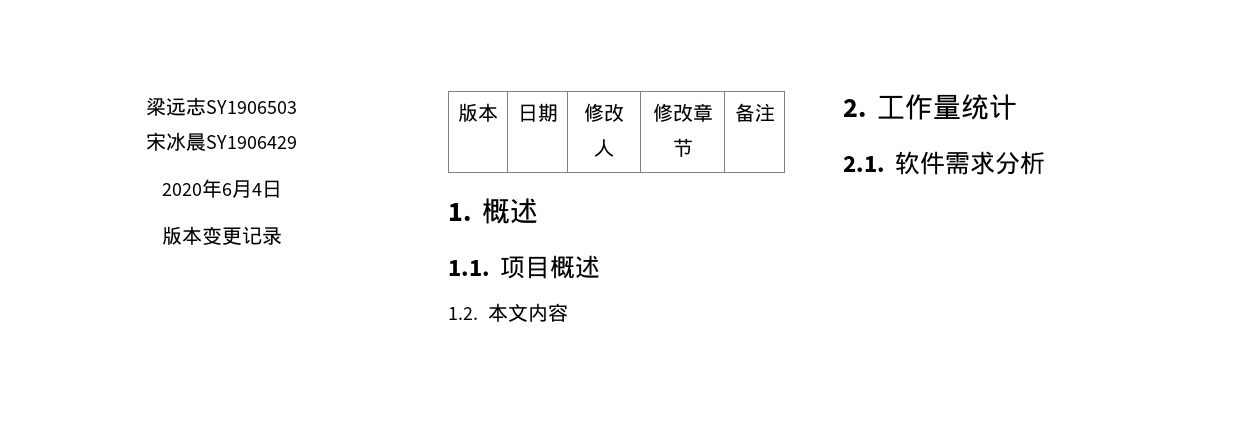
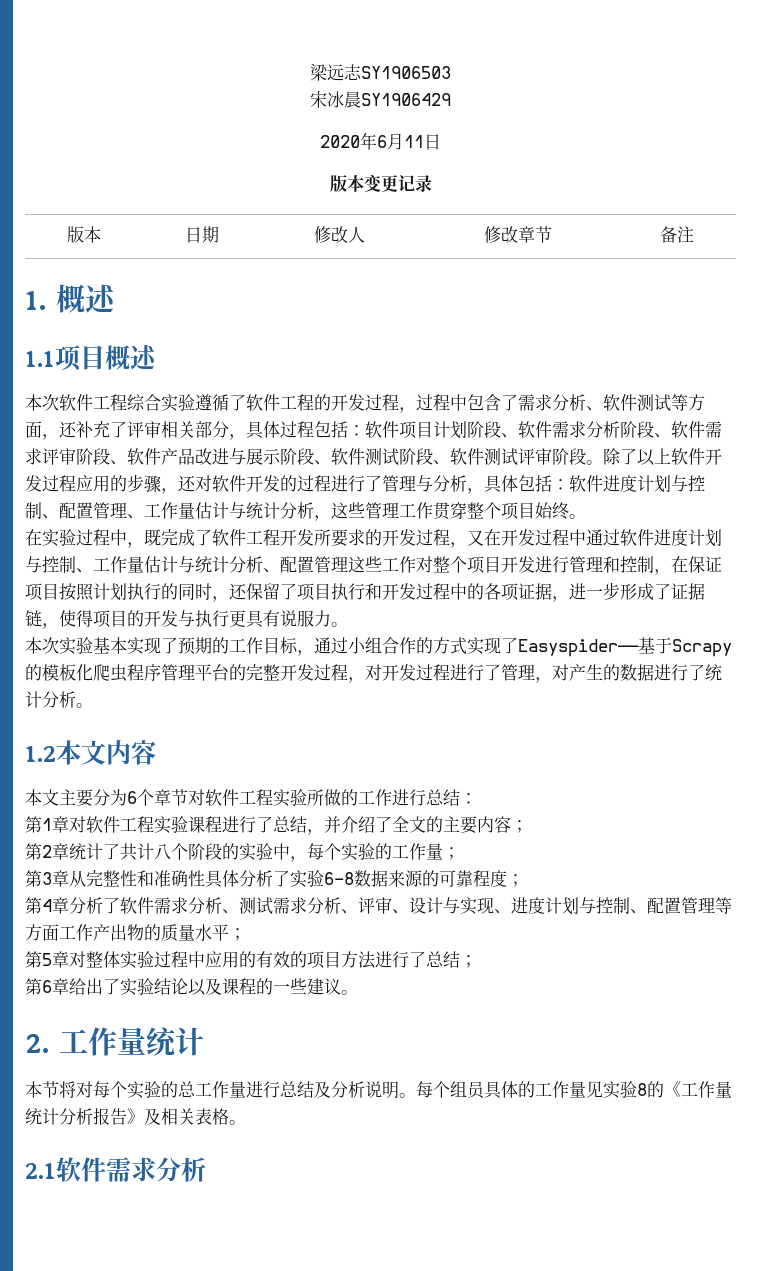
[251,183,262,196] 4 -> [404,135,424,148] 11
[448,260,490,276] 1.1. -> [25,351,55,367] 1.1
[448,303,568,322] [843,94,1017,120] [843,156,885,172] 1.2.本文内容 // 2.工作量统计 // 2.1. -> [25,394,705,413] [25,420,722,440] [25,448,722,466] [25,474,705,494] [25,502,586,521] [25,529,722,548] [25,556,722,575] [25,582,705,602] [25,610,348,629] [25,637,732,657] [25,664,722,683] [25,691,93,708] [25,740,156,765] [25,789,477,807] [25,816,528,835] [25,843,460,862] [25,870,524,888] [25,897,732,915] [25,924,246,942] [25,951,477,969] [25,978,358,996] [25,1027,204,1056] [25,1081,732,1099] [25,1108,246,1125] [25,1163,56,1179] 本次软件工程综合实验遵循了软件工程的开发过程，过程中包含了需求分析、软件测试等方面，还补充了评审相关部分，具体过程包括：软件项目计划阶段、软件需求分析阶段、软件需求评审阶段、软件产品改进与展示阶段、软件测试阶段、软件测试评审阶段。除了以上软件开发过程应用的步骤，还对软件开发的过程进行了管理与分析，具体包括：软件进度计划与控制、配置管理、工作量估计与统计分析，这些管理工作贯穿整个项目始终。 // 在实验过程中，既完成了软件工程开发所要求的开发过程，又在开发过程中通过软件进度计划与控制、工作量估计与统计分析、配置管理这些工作对整个项目开发进行管理和控制，在保证项目按照计划执行的同时，还保留了项目执行和开发过程中的各项证据，进一步形成了证据链，使得项目的开发与执行更具有说服力。 // 本次实验基本实现了预期的工作目标，通过小组合作的方式实现了Easyspider——基于Scrapy的模板化爬虫程序管理平台的完整开发过程，对开发过程进行了管理，对产生的数据进行了统计分析。 // 1.2本文内容 // 本文主要分为6个章节对软件工程实验所做的工作进行总结： // 第1章对软件工程实验课程进行了总结，并介绍了全文的主要内容； // 第2章统计了共计八个阶段的实验中，每个实验的工作量； // 第3章从完整性和准确性具体分析了实验6-8数据来源的可靠程度； // 第4章分析了软件需求分析、测试需求分析、评审、设计与实现、进度计划与控制、配置管理等方面工作产出物的质量水平； // 第5章对整体实验过程中应用的有效的项目方法进行了总结； // 第6章给出了实验结论以及课程的一些建议。 // 2.工作量统计 // 本节将对每个实验的总工作量进行总结及分析说明。每个组员具体的工作量见实验8的《工作量统计分析报告》及相关表格。 // 2.1

